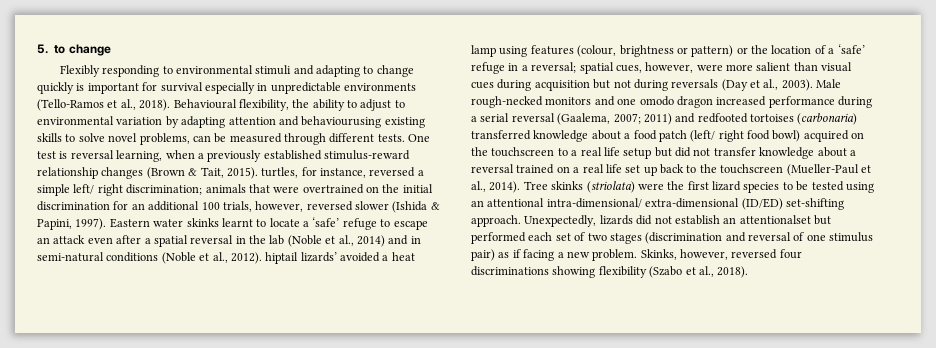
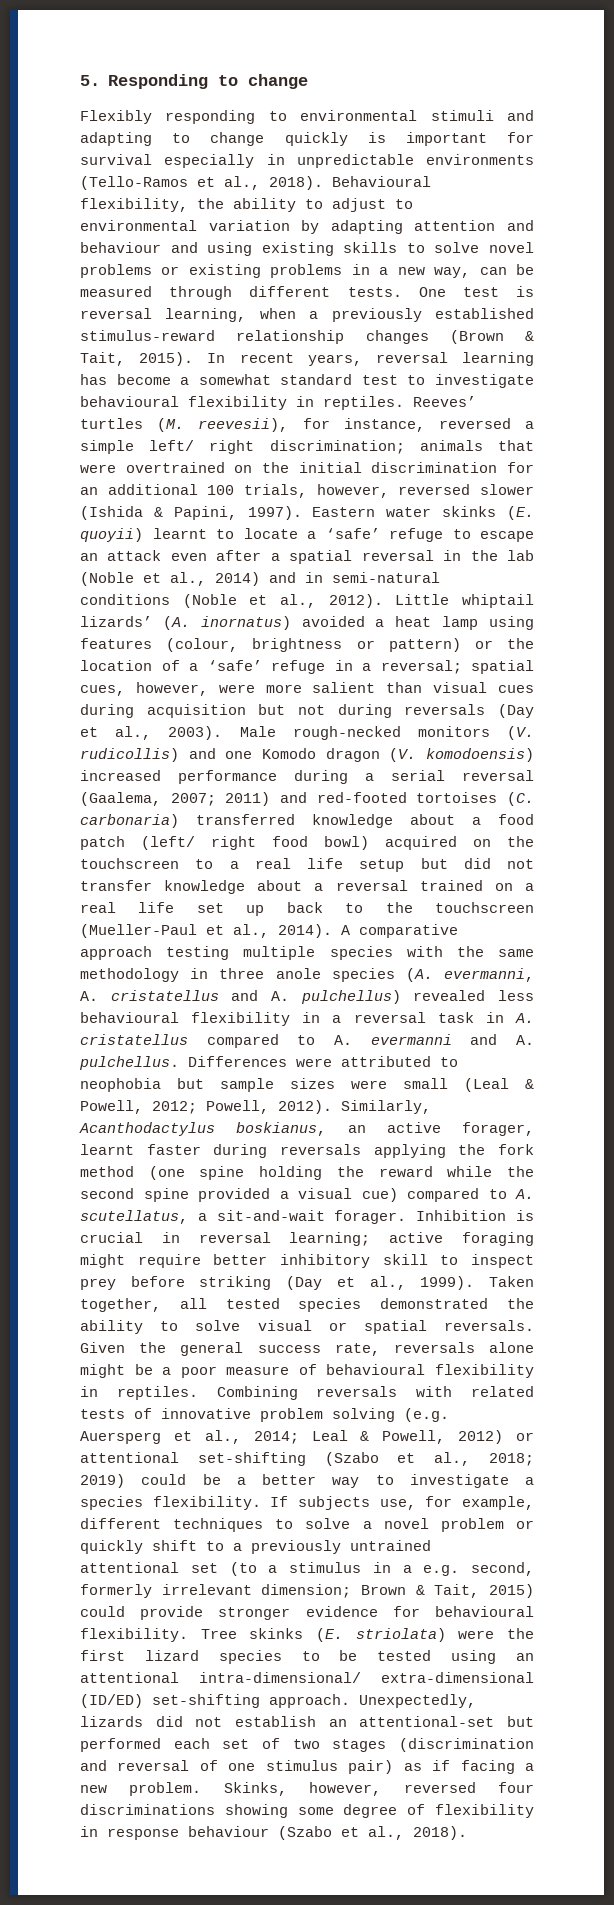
(48, 49) none -> [107,74,208,89] Responding
[301,116,382,128] behaviourusing -> [80,242,253,256] behaviour and using
[139,133,190,145] problems, -> [80,264,471,278] problems or existing problems in a new way,
[261,167,299,178] turtles, -> [207,352,534,366] [80,374,534,388] [80,396,476,410] [80,418,289,432] In recent years, reversal learning has become a somewhat standard test to investigate behavioural flexibility in reptiles. Reeves’ turtles (M. reevesii),
(219, 222) none -> [506,506,534,520] [80,528,143,542] (E. quoyii)
[265,252,337,264] hiptail lizards’ -> [395,594,534,608] [80,616,291,630] Little whiptail lizards’ (A. inornatus)
[594,96,713,108] and one omodo dragon -> [507,726,534,740] [80,748,534,762] (V. rudicollis) and one Komodo dragon (V. komodoensis)
[697,113,858,125] redfooted tortoises (carbonaria) -> [316,792,534,806] [80,814,179,828] red-footed tortoises (C. carbonaria)
[523,181,635,193] Tree skinks (striolata) -> [341,924,458,938] [80,946,534,960] [80,968,534,982] [80,990,534,1004] [80,1012,535,1026] [80,1034,534,1048] [79,1056,458,1070] [80,1078,534,1092] [80,1100,431,1114] [79,1122,534,1136] [80,1144,534,1158] [80,1166,534,1180] [80,1188,534,1202] [80,1210,534,1224] [80,1232,534,1246] [80,1254,534,1268] [80,1276,534,1290] [80,1298,534,1312] [80,1320,534,1334] [80,1342,534,1356] [80,1364,534,1378] [80,1386,534,1400] [80,1408,449,1422] [80,1430,534,1444] [80,1452,534,1466] [80,1474,534,1488] [80,1496,534,1510] [80,1518,535,1532] [80,1540,431,1554] [80,1562,534,1576] [80,1584,535,1598] [80,1606,534,1620] [80,1628,446,1642] A comparative approach testing multiple species with the same methodology in three anole species (A. evermanni, A. cristatellus and A. pulchellus) revealed less behavioural flexibility in a reversal task in A. cristatellus compared to A. evermanni and A. pulchellus. Differences were attributed to neophobia but sample sizes were small (Leal & Powell, 2012; Powell, 2012). Similarly, Acanthodactylus boskianus, an active forager, learnt faster during reversals applying the fork method (one spine holding the reward while the second spine provided a visual cue) compared to A. scutellatus, a sit-and-wait forager. Inhibition is crucial in reversal learning; active foraging might require better inhibitory skill to inspect prey before striking (Day et al., 1999). Taken together, all tested species demonstrated the ability to solve visual or spatial reversals. Given the general success rate, reversals alone might be a poor measure of behavioural flexibility in reptiles. Combining reversals with related tests of innovative problem solving (e.g. Auersperg et al., 2014; Leal & Powell, 2012) or attentional set-shifting (Szabo et al., 2018; 2019) could be a better way to investigate a species flexibility. If subjects use, for example, different techniques to solve a novel problem or quickly shift to a previously untrained attentional set (to a stimulus in a e.g. second, formerly irrelevant dimension; Brown & Tait, 2015) could provide stronger evidence for behavioural flexibility. Tree skinks (E. striolata)
[739,215,811,224] attentionalset -> [359,1716,495,1727] attentional-set
[598,266,647,278] flexibility -> [297,1804,534,1818] [80,1826,269,1840] some degree of flexibility in response behaviour

